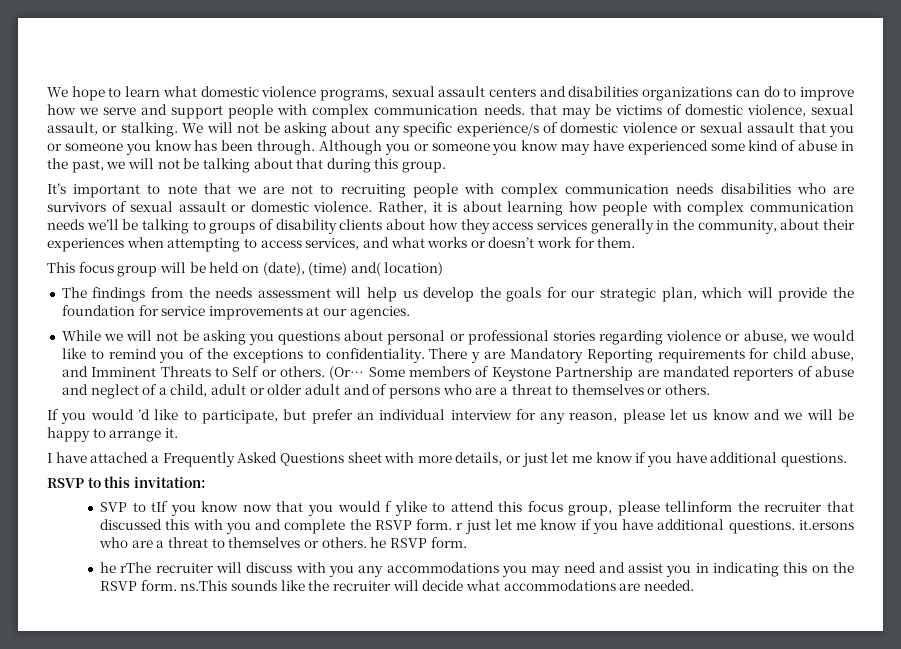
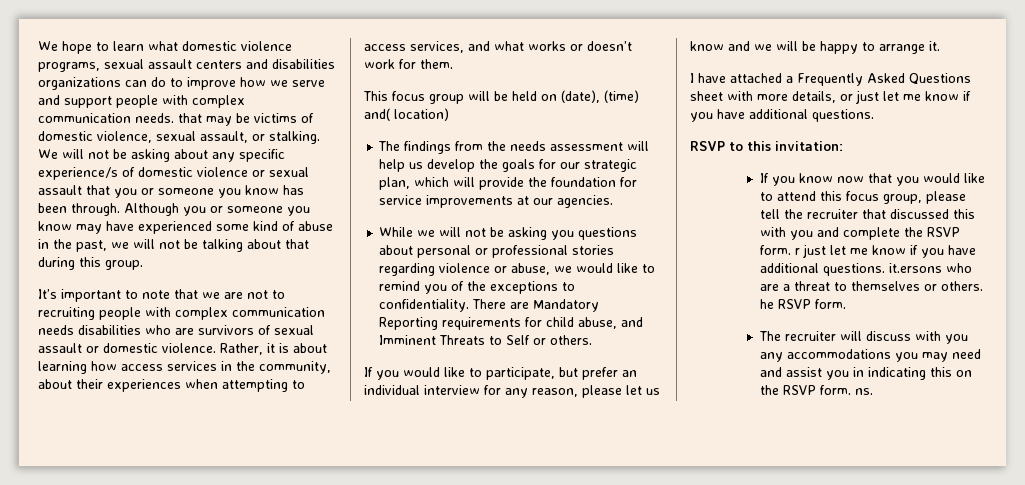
[602,201,854,216] [47,219,490,234] people with complex communication needs we’ll be talking to groups of disability clients about how they -> (117, 366) none
[590,219,654,234] generally -> (217, 366) none
[471,352,481,363] y -> (507, 304) none
[329,366,855,381] [61,384,711,399] (Or… Some members of Keystone Partnership are mandated reporters of abuse and neglect of a child, adult or older adult and of persons who are a threat to themselves or others. -> (593, 340) none
[137,409,150,420] ’d -> (440, 372) none
[100,501,169,512] SVP to tIf -> [759,173,769,183] If
[385,501,427,516] f ylike -> [963,173,985,183] like
[665,501,733,512] tellinform -> [759,209,780,219] tell
[100,562,152,573] he rThe -> [758,331,781,341] The
[180,580,694,591] ns.This sounds like the recruiter will decide what accommodations are needed. -> [854,388,873,395] ns.

